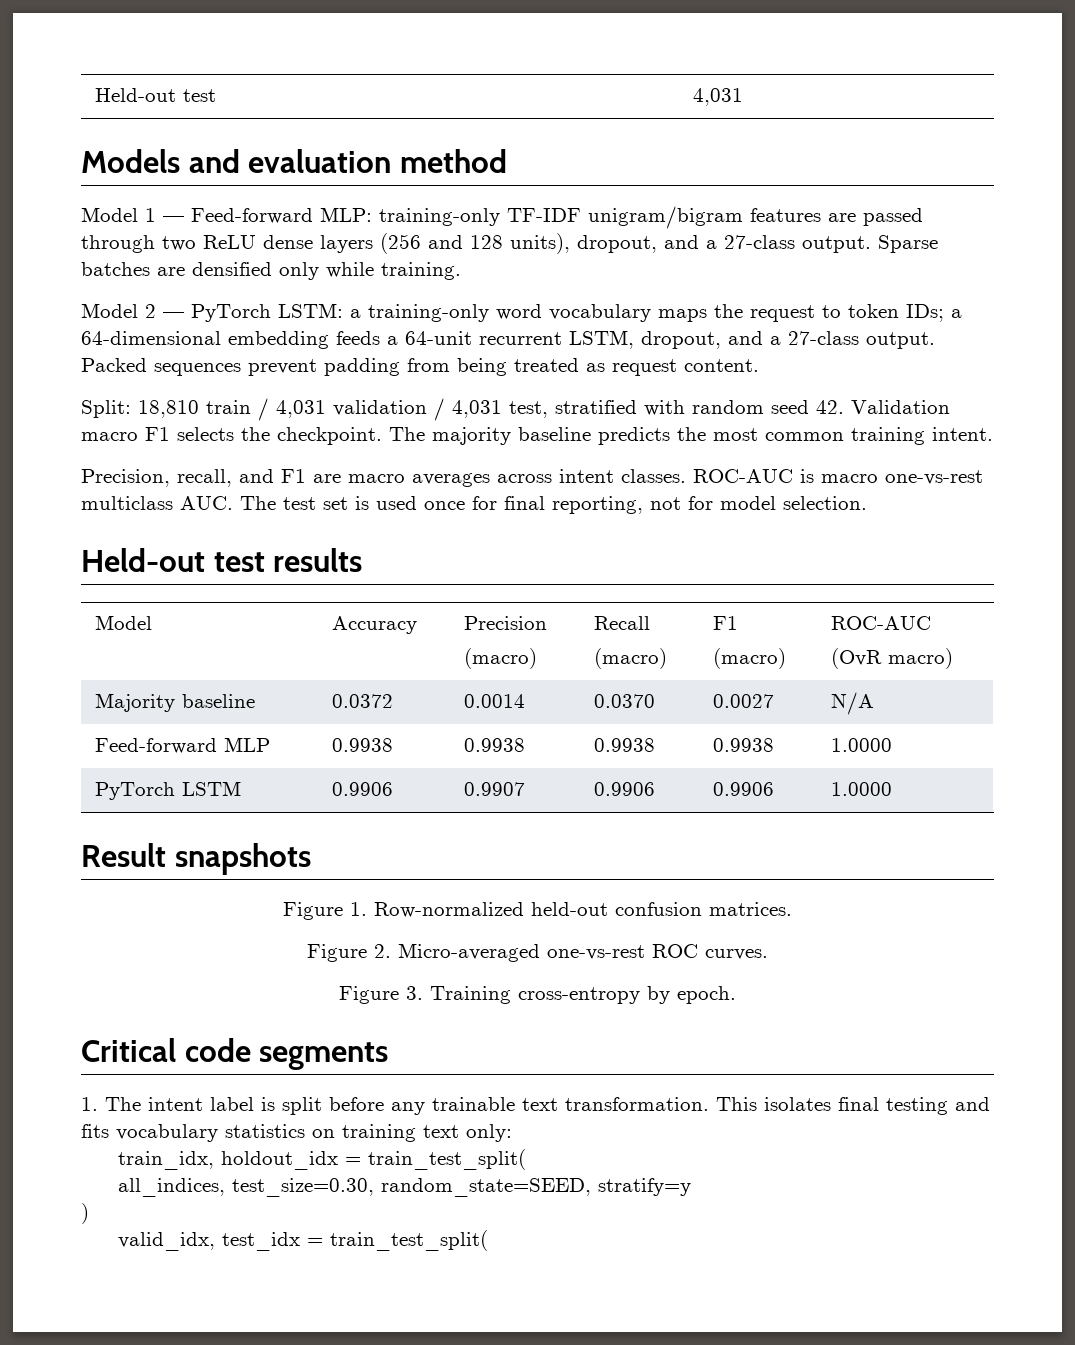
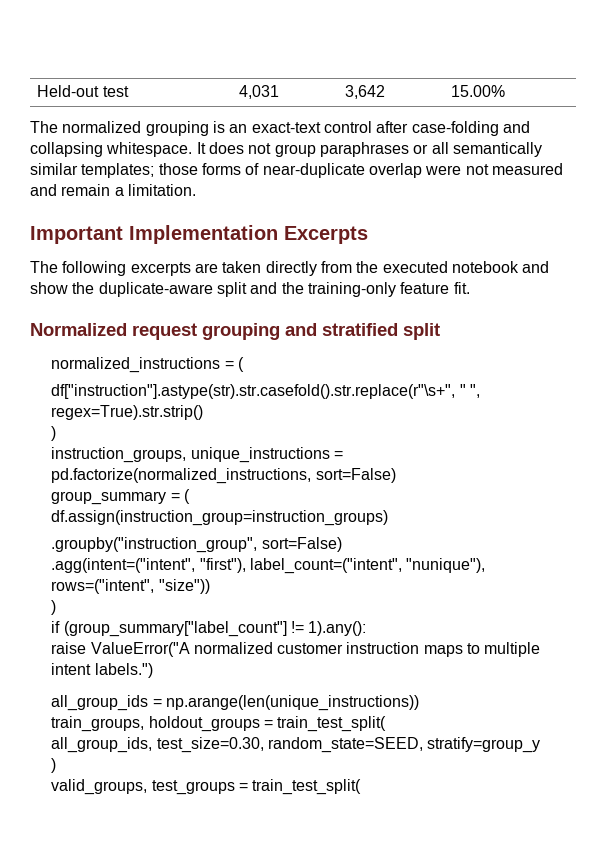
[81,149,507,173] [81,206,923,229] [81,233,938,254] [81,262,461,280] [81,303,962,322] [81,330,935,349] [81,358,759,376] [81,398,950,421] [81,427,993,445] [81,469,983,487] [81,496,867,514] [81,548,363,572] [94,615,152,630] [331,616,417,634] [463,616,547,630] [463,648,537,669] [593,616,650,630] [593,648,667,669] [712,616,738,630] [712,648,786,669] [830,616,931,630] [830,648,953,669] [94,693,255,712] [331,694,393,708] [463,694,525,708] [593,694,655,708] [712,694,774,708] [830,692,874,715] [94,737,270,754] [331,738,393,752] [463,738,525,752] [593,738,655,752] [712,738,774,752] [830,738,892,752] [94,781,241,800] [331,782,393,796] [463,782,525,796] [593,782,655,796] [712,782,774,796] [830,782,892,796] [81,843,311,875] [283,902,792,920] [307,943,768,962] [339,986,736,1004] [81,1038,389,1070] [81,1097,990,1115] [81,1124,512,1142] [118,1151,339,1170] // Models and evaluation method // Model 1 — Feed-forward MLP: training-only TF-IDF unigram/bigram features are passed through two ReLU dense layers (256 and 128 units), dropout, and a 27-class output. Sparse batches are densified only while training. // Model 2 — PyTorch LSTM: a training-only word vocabulary maps the request to token IDs; a 64-dimensional embedding feeds a 64-unit recurrent LSTM, dropout, and a 27-class output. Packed sequences prevent padding from being treated as request content. // Split: 18,810 train / 4,031 validation / 4,031 test, stratified with random seed 42. Validation macro F1 selects the checkpoint. The majority baseline predicts the most common training intent. // Precision, recall, and F1 are macro averages across intent classes. ROC-AUC is macro one-vs-rest multiclass AUC. The test set is used once for final reporting, not for model selection. // Held-out test results // Model | Accuracy | Precision // (macro) | Recall // (macro) | F1 // (macro) | ROC-AUC // (OvR macro) // Majority baseline | 0.0372 | 0.0014 | 0.0370 | 0.0027 | N/A // Feed-forward MLP | 0.9938 | 0.9938 | 0.9938 | 0.9938 | 1.0000 // PyTorch LSTM | 0.9906 | 0.9907 | 0.9906 | 0.9906 | 1.0000 // Result snapshots // Figure 1. Row-normalized held-out confusion matrices. // Figure 2. Micro-averaged one-vs-rest ROC curves. // Figure 3. Training cross-entropy by epoch. // Critical code segments // 1. The intent label is split before any trainable text transformation. This isolates final testing and fits vocabulary statistics on training text only: // train_idx, holdout_idx -> [345,85,386,99] [451,85,506,97] [30,121,530,136] [30,142,542,157] [30,163,563,178] [30,184,196,196] [30,225,368,244] [30,261,550,276] [30,282,470,297] [30,323,440,340] [51,357,244,373] [51,384,480,399] [51,405,204,420] [51,426,57,441] [51,447,343,463] [51,468,396,484] [51,489,190,505] [51,510,389,526] [51,537,342,553] [51,558,486,574] [51,579,210,594] [51,600,57,615] [51,621,367,637] [51,642,541,657] [51,663,153,678] [51,695,419,711] [51,716,260,732] | 3,642 | 15.00% // The normalized grouping is an exact-text control after case-folding and collapsing whitespace. It does not group paraphrases or all semantically similar templates; those forms of near-duplicate overlap were not measured and remain a limitation. // Important Implementation Excerpts // The following excerpts are taken directly from the executed notebook and show the duplicate-aware split and the training-only feature fit. // Normalized request grouping and stratified split // normalized_instructions = ( // df["instruction"].astype(str).str.casefold().str.replace(r"\s+", " ", regex=True).str.strip() // ) // instruction_groups, unique_instructions = pd.factorize(normalized_instructions, sort=False) // group_summary = ( // df.assign(instruction_group=instruction_groups) // .groupby("instruction_group", sort=False) // .agg(intent=("intent", "first"), label_count=("intent", "nunique"), rows=("intent", "size")) // ) // if (group_summary["label_count"] != 1).any(): // raise ValueError("A normalized customer instruction maps to multiple intent labels.") // all_group_ids = np.arange(len(unique_instructions)) // train_groups, holdout_groups
[118,1178,226,1197] all_indices, -> [51,737,153,753] all_group_ids,
[598,1178,692,1196] [81,1203,89,1224] [118,1232,301,1251] stratify=y // ) // valid_idx, test_idx -> [427,737,541,753] [51,758,57,773] [51,779,235,795] stratify=group_y // ) // valid_groups, test_groups

